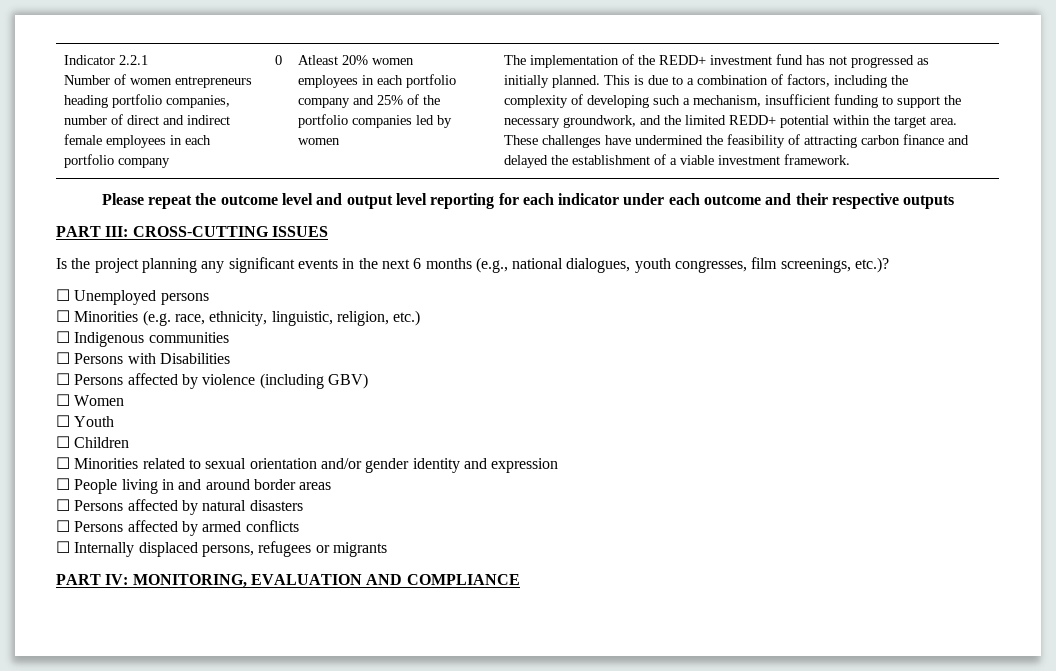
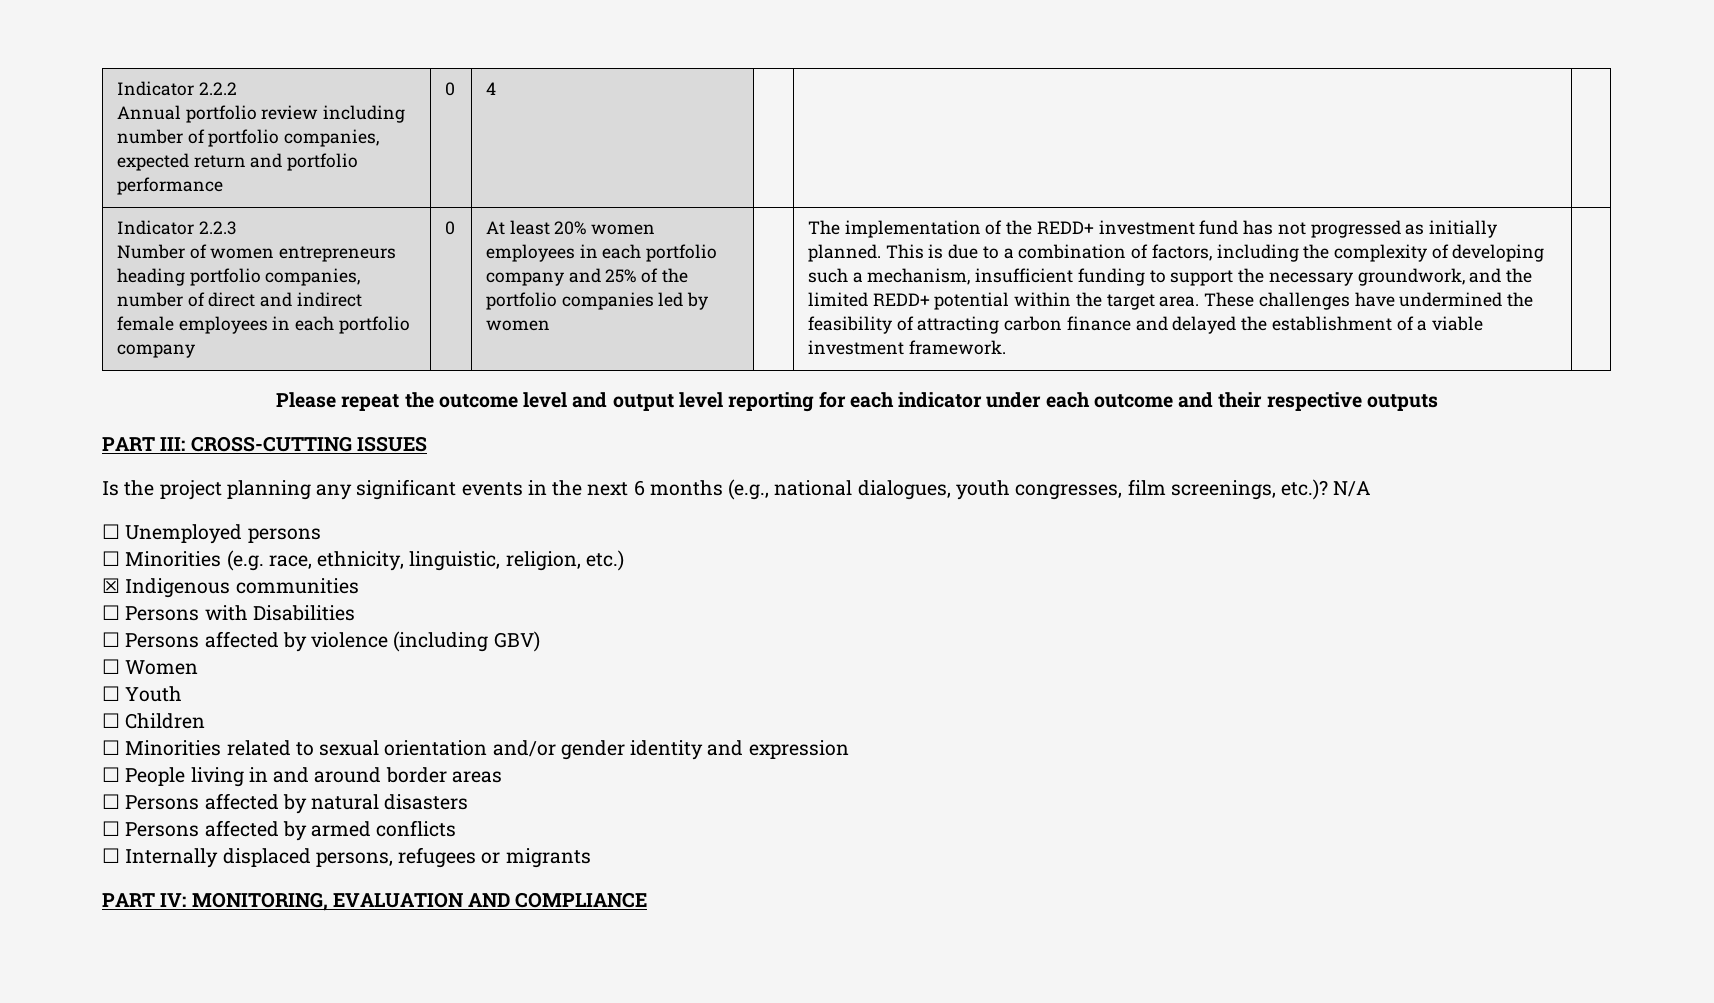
[63,55,148,65] Indicator 2.2.1 -> [117,81,237,96] [117,105,406,123] [117,129,380,147] [117,153,359,171] [117,177,224,195] [445,82,456,96] [486,82,497,95] [117,220,236,235] Indicator 2.2.2 // Annual portfolio review including number of portfolio companies, expected return and portfolio performance | 0 | 4 | | | // Indicator 2.2.3
[297,55,338,65] Atleast -> [486,220,550,235] At least
(890, 265) none -> [1333,481,1372,497] N/A
[56,331,70,343] ☐ -> [102,578,120,593] ☒

